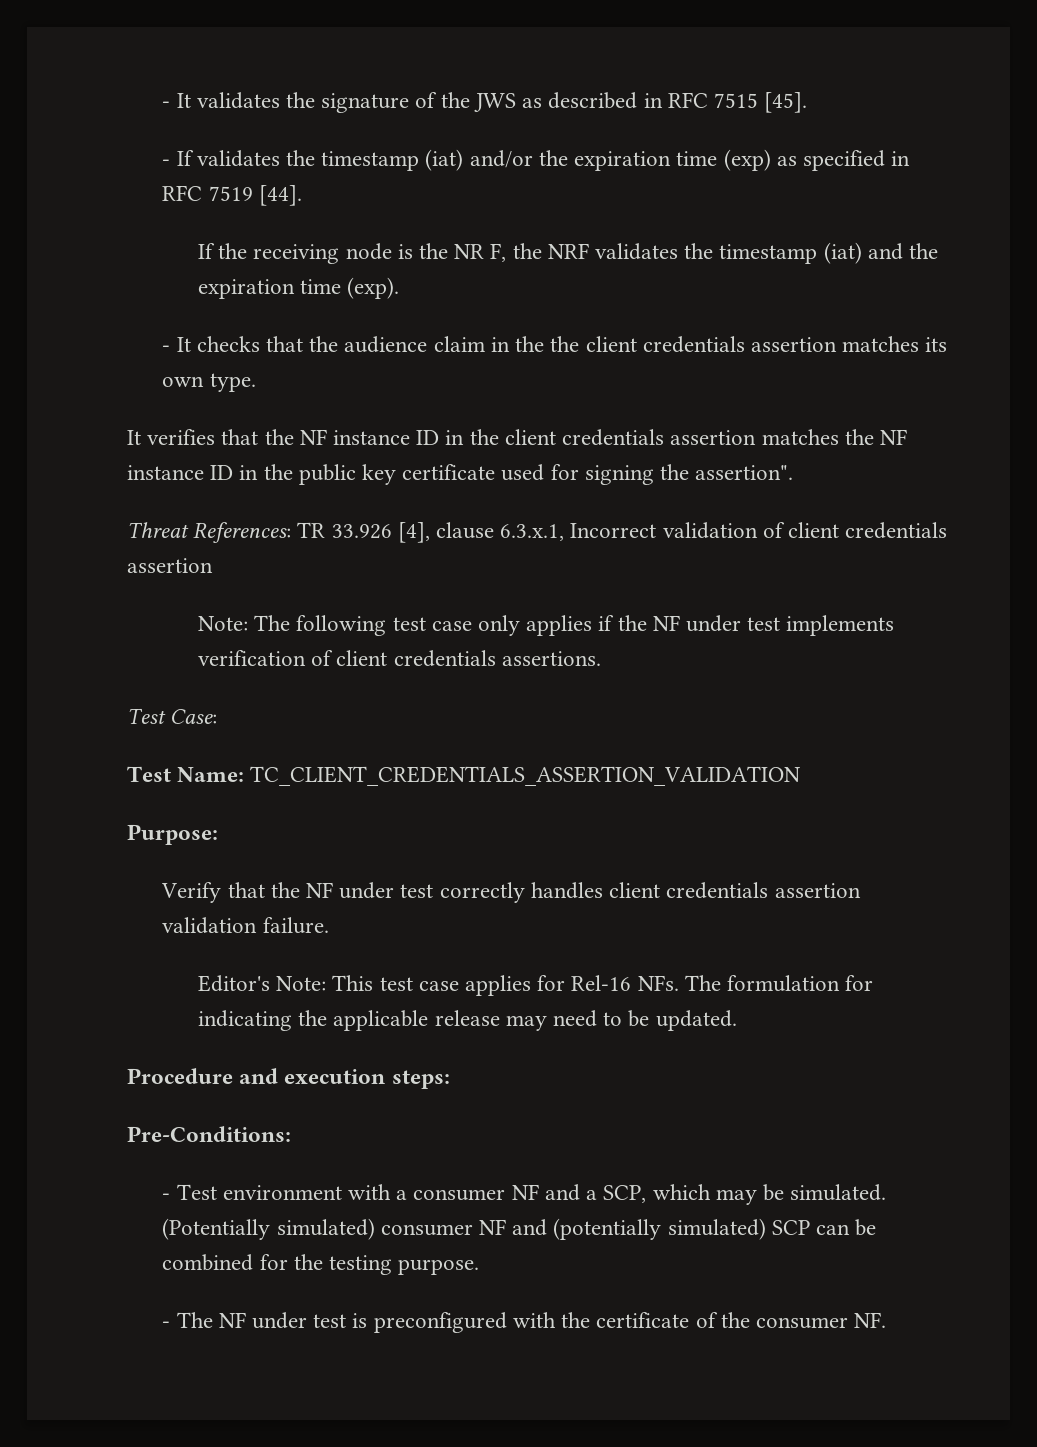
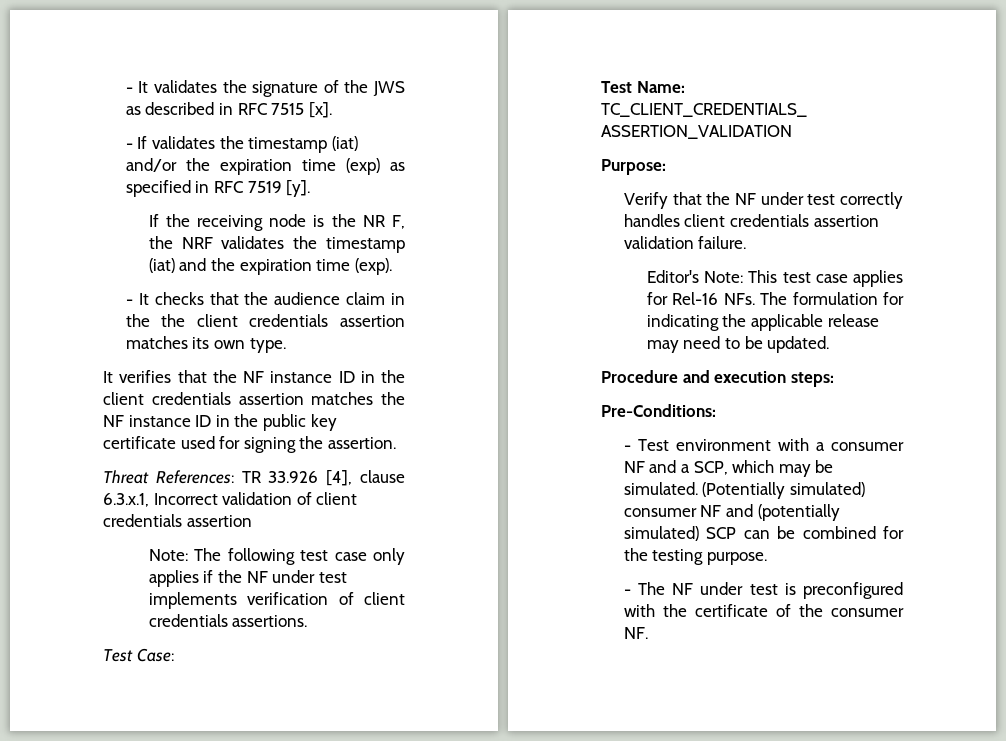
[764,92,808,113] [45]. -> [308,102,332,118] [x].
[258,185,302,206] [44]. -> [286,180,311,197] [y].
[695,465,794,480] assertion". -> [327,437,396,449] assertion.

